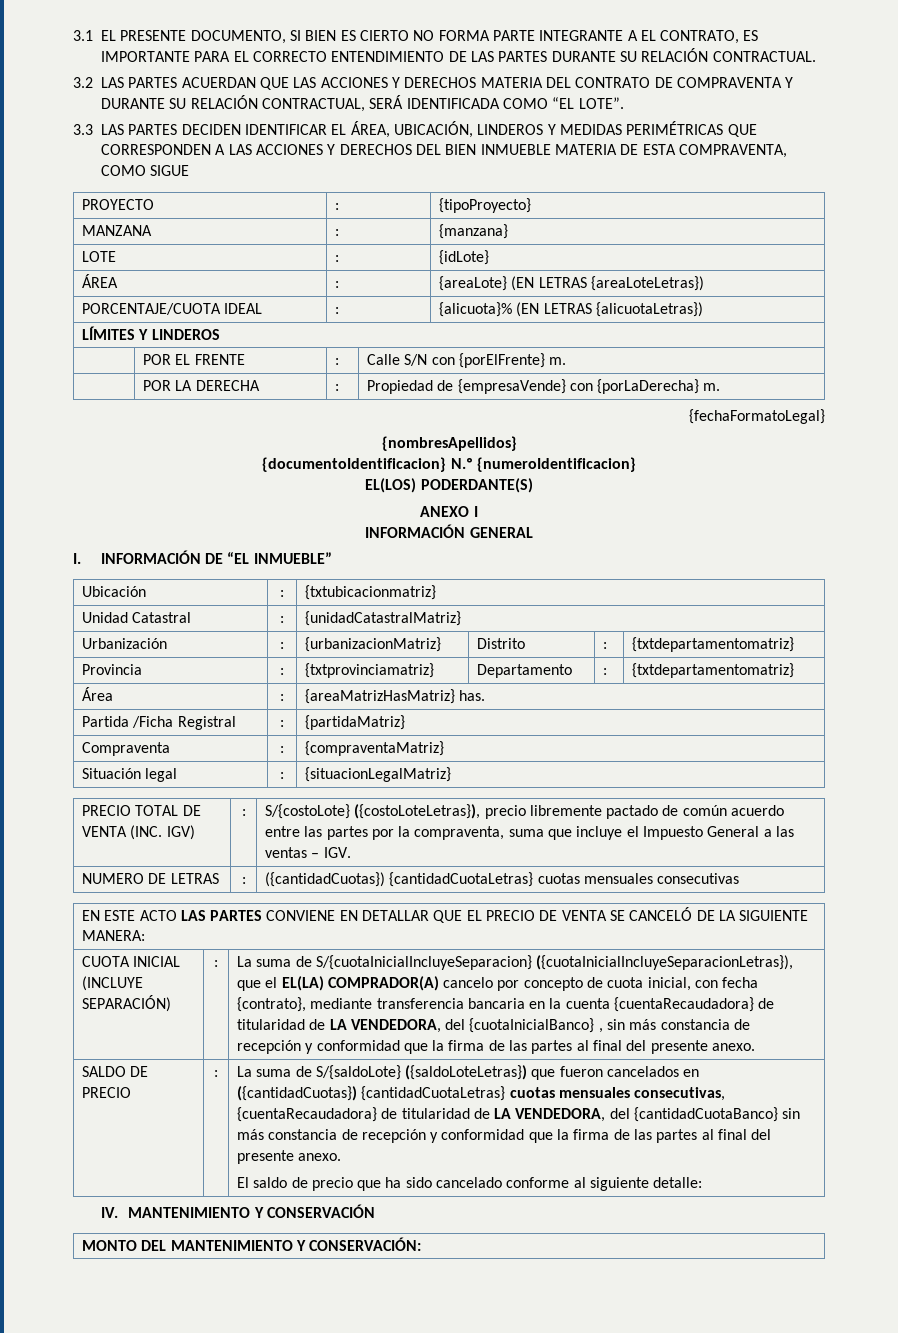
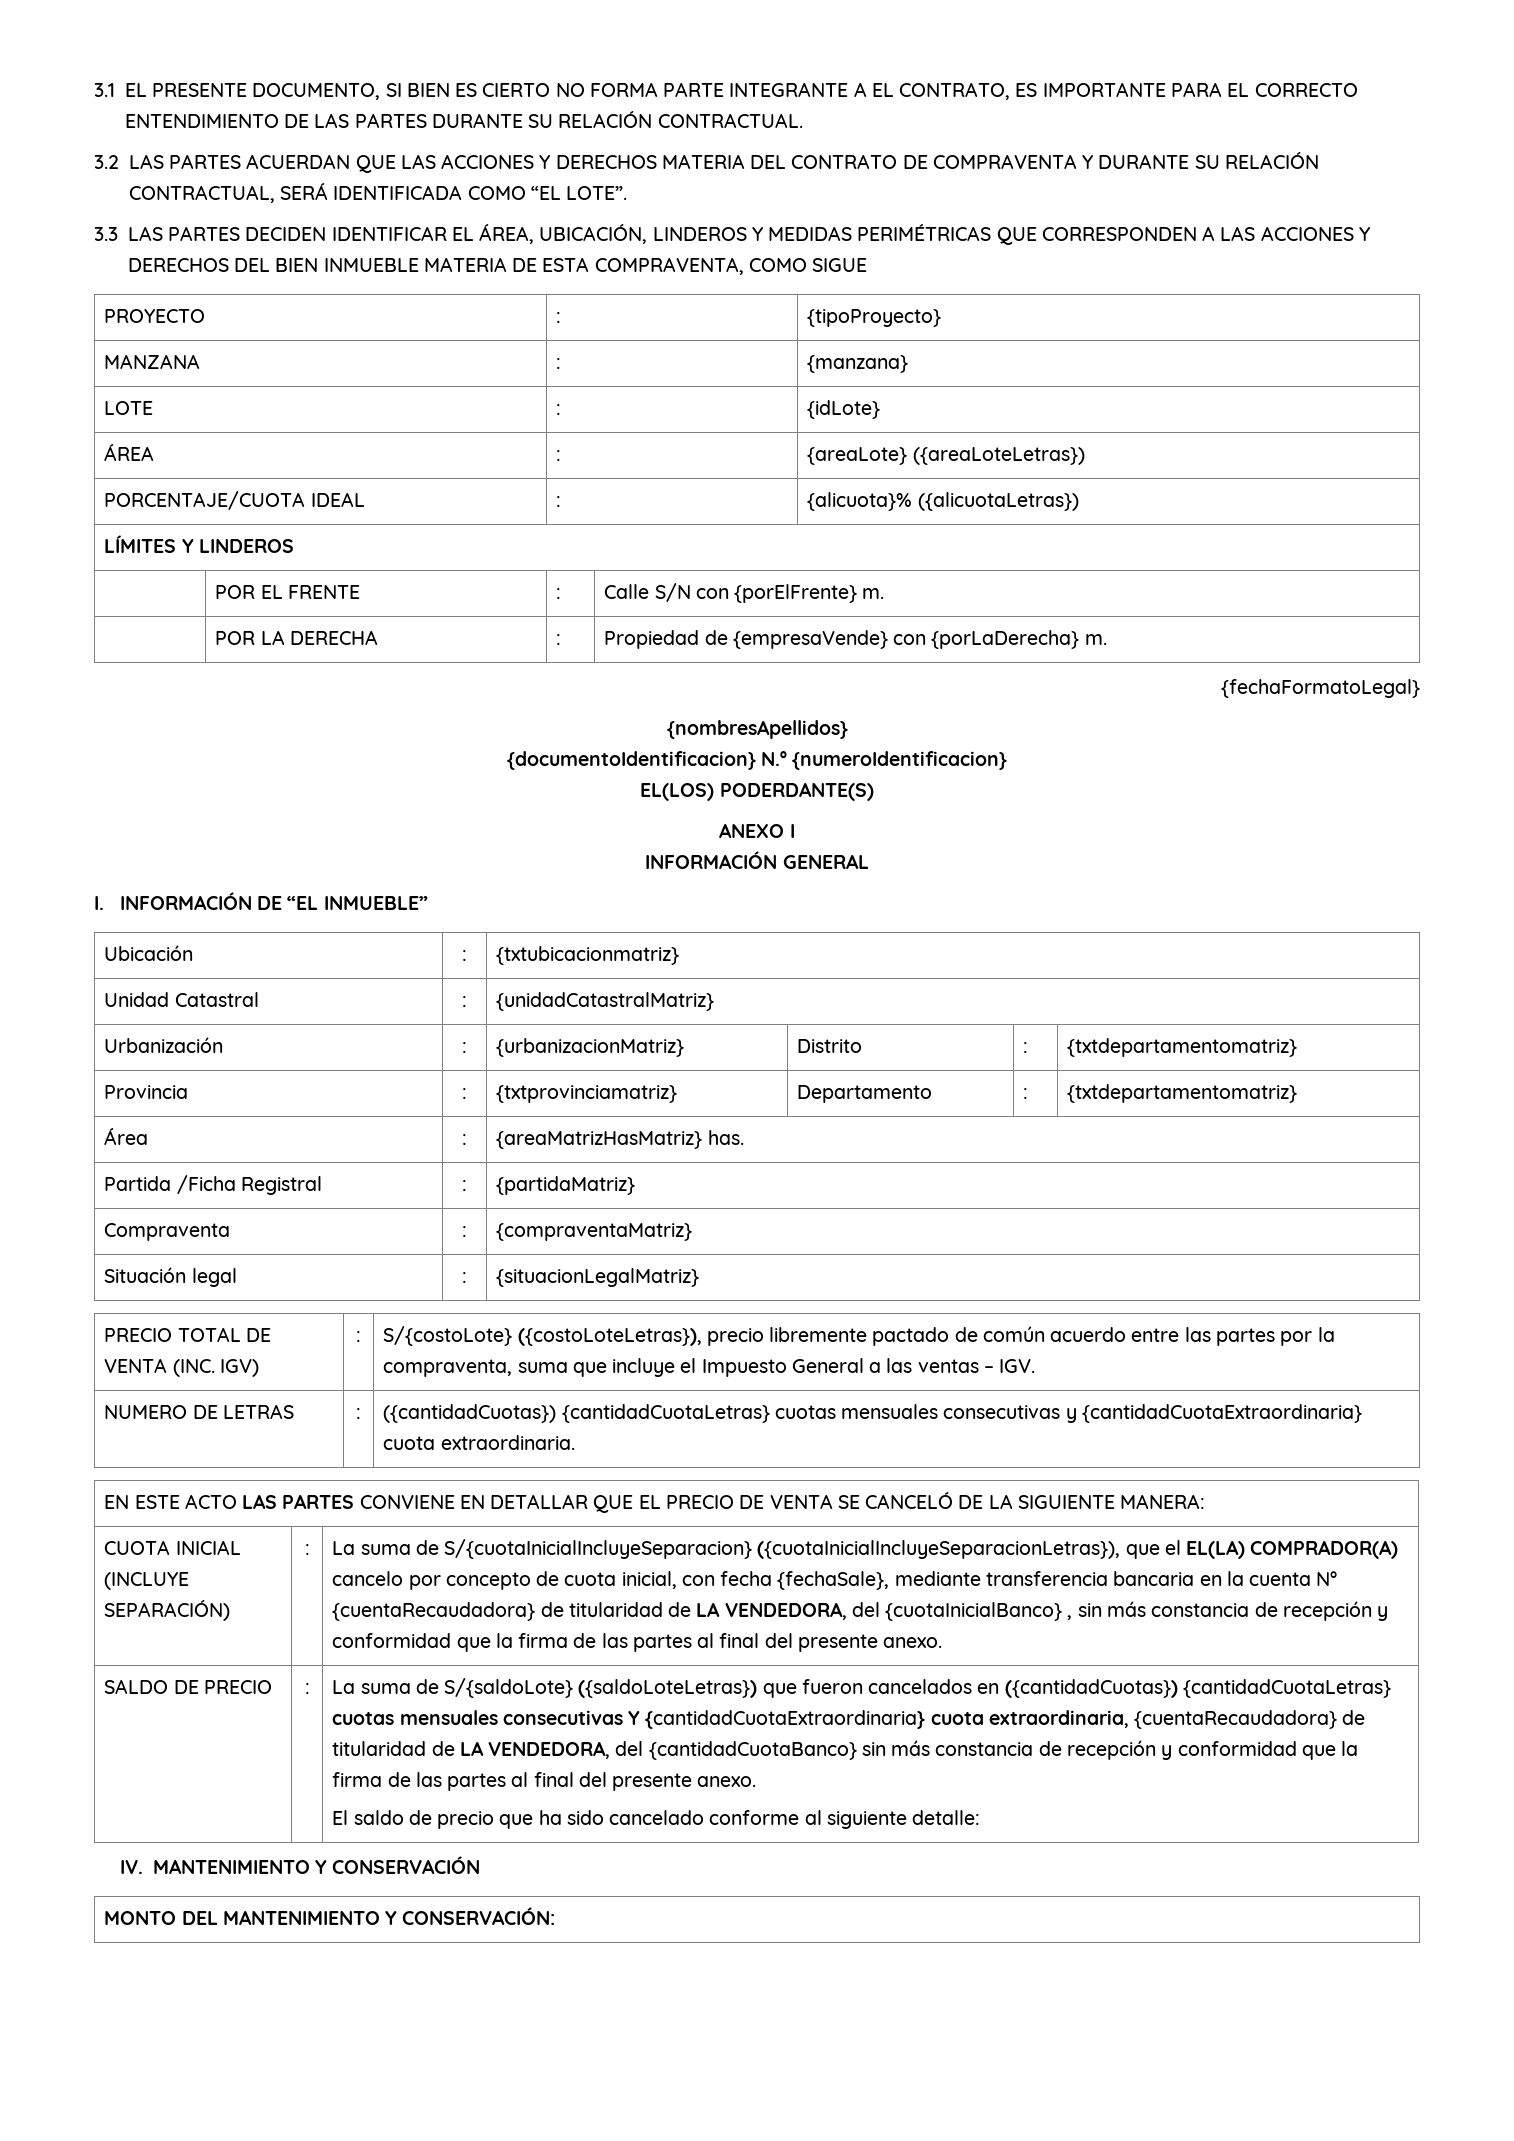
[511,276,704,291] (EN LETRAS {areaLoteLetras}) -> [912,447,1085,465] ({areaLoteLetras})
[516,302,703,317] (EN LETRAS {alicuotaLetras}) -> [917,492,1079,511] ({alicuotaLetras})
(740, 878) none -> [1065,1404,1362,1423] [383,1435,575,1450] y {cantidadCuotaExtraordinaria} cuota extraordinaria.
[236,997,306,1012] {contrato}, -> [777,1571,890,1590] {fechaSale},
(610, 1003) none -> [1316,1571,1338,1586] N°
[634,1087,726,1101] consecutivas, -> [502,1710,1129,1729] consecutivas Y {cantidadCuotaExtraordinaria} cuota extraordinaria,

